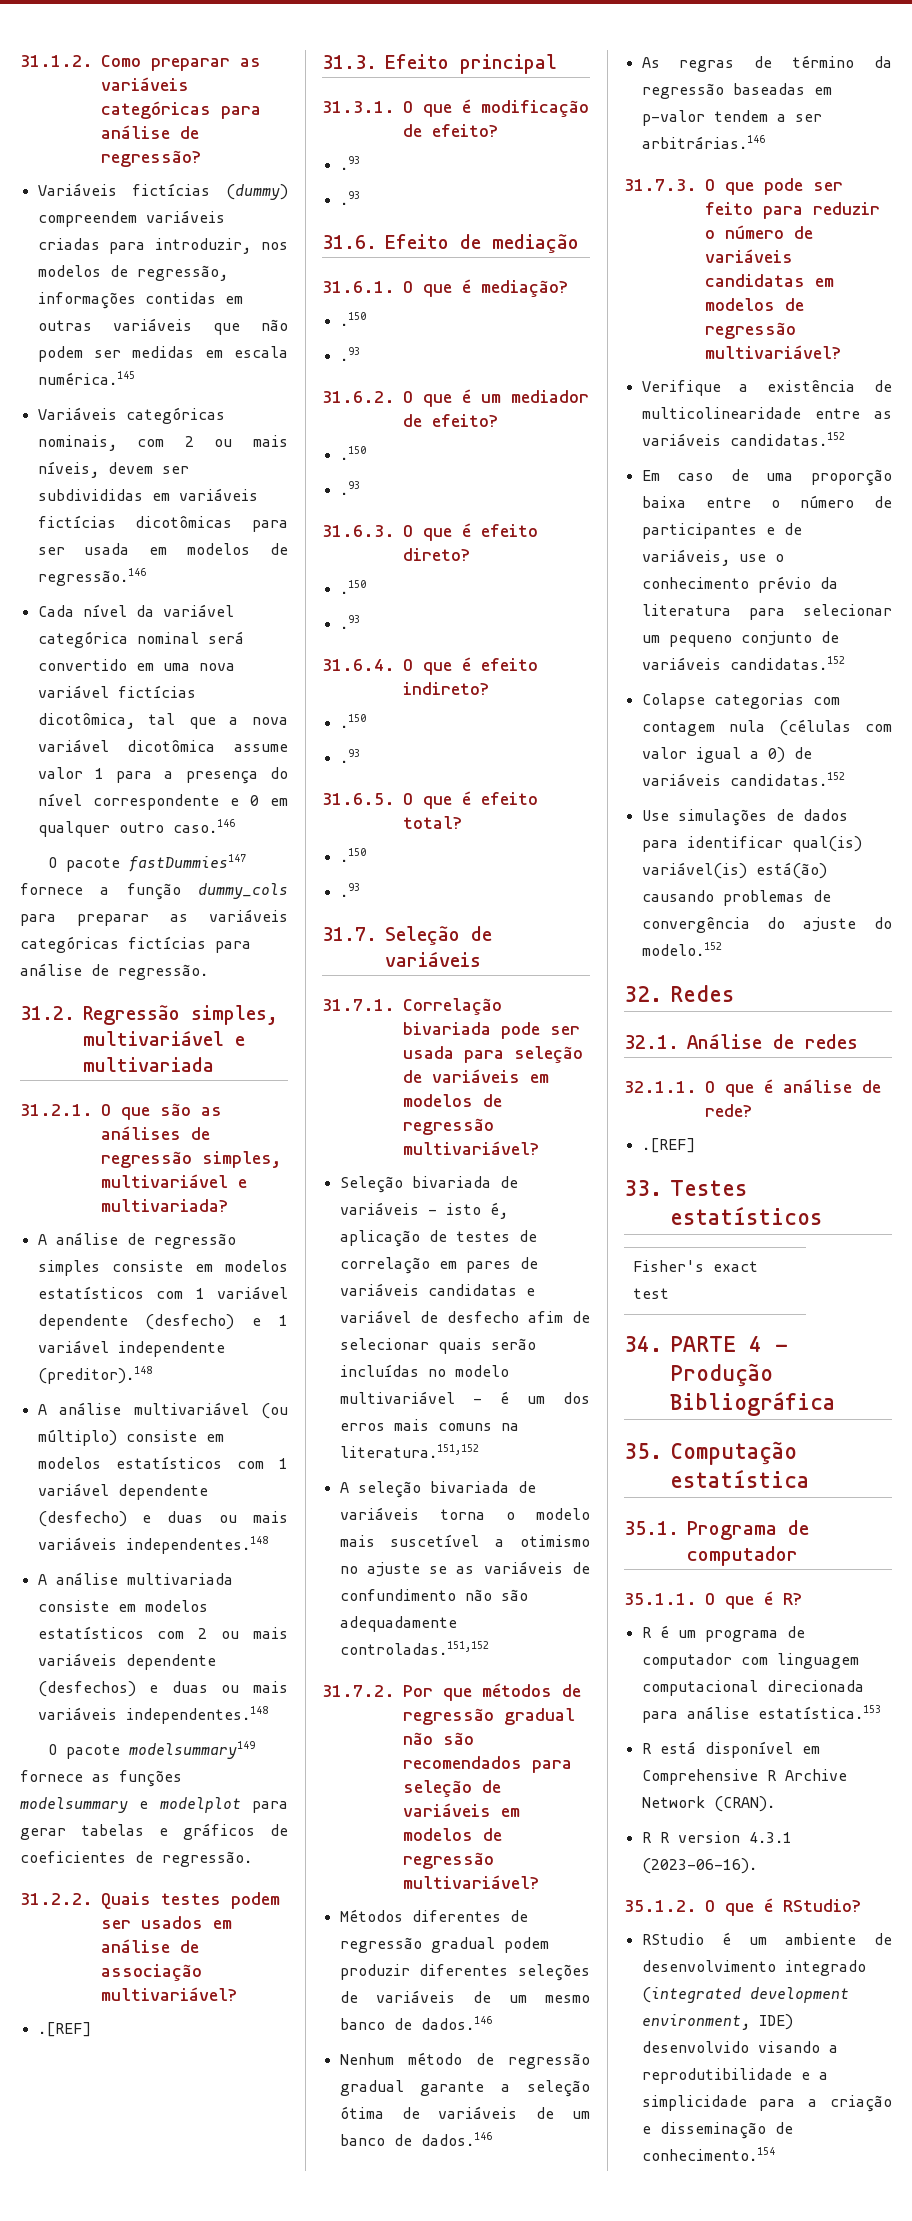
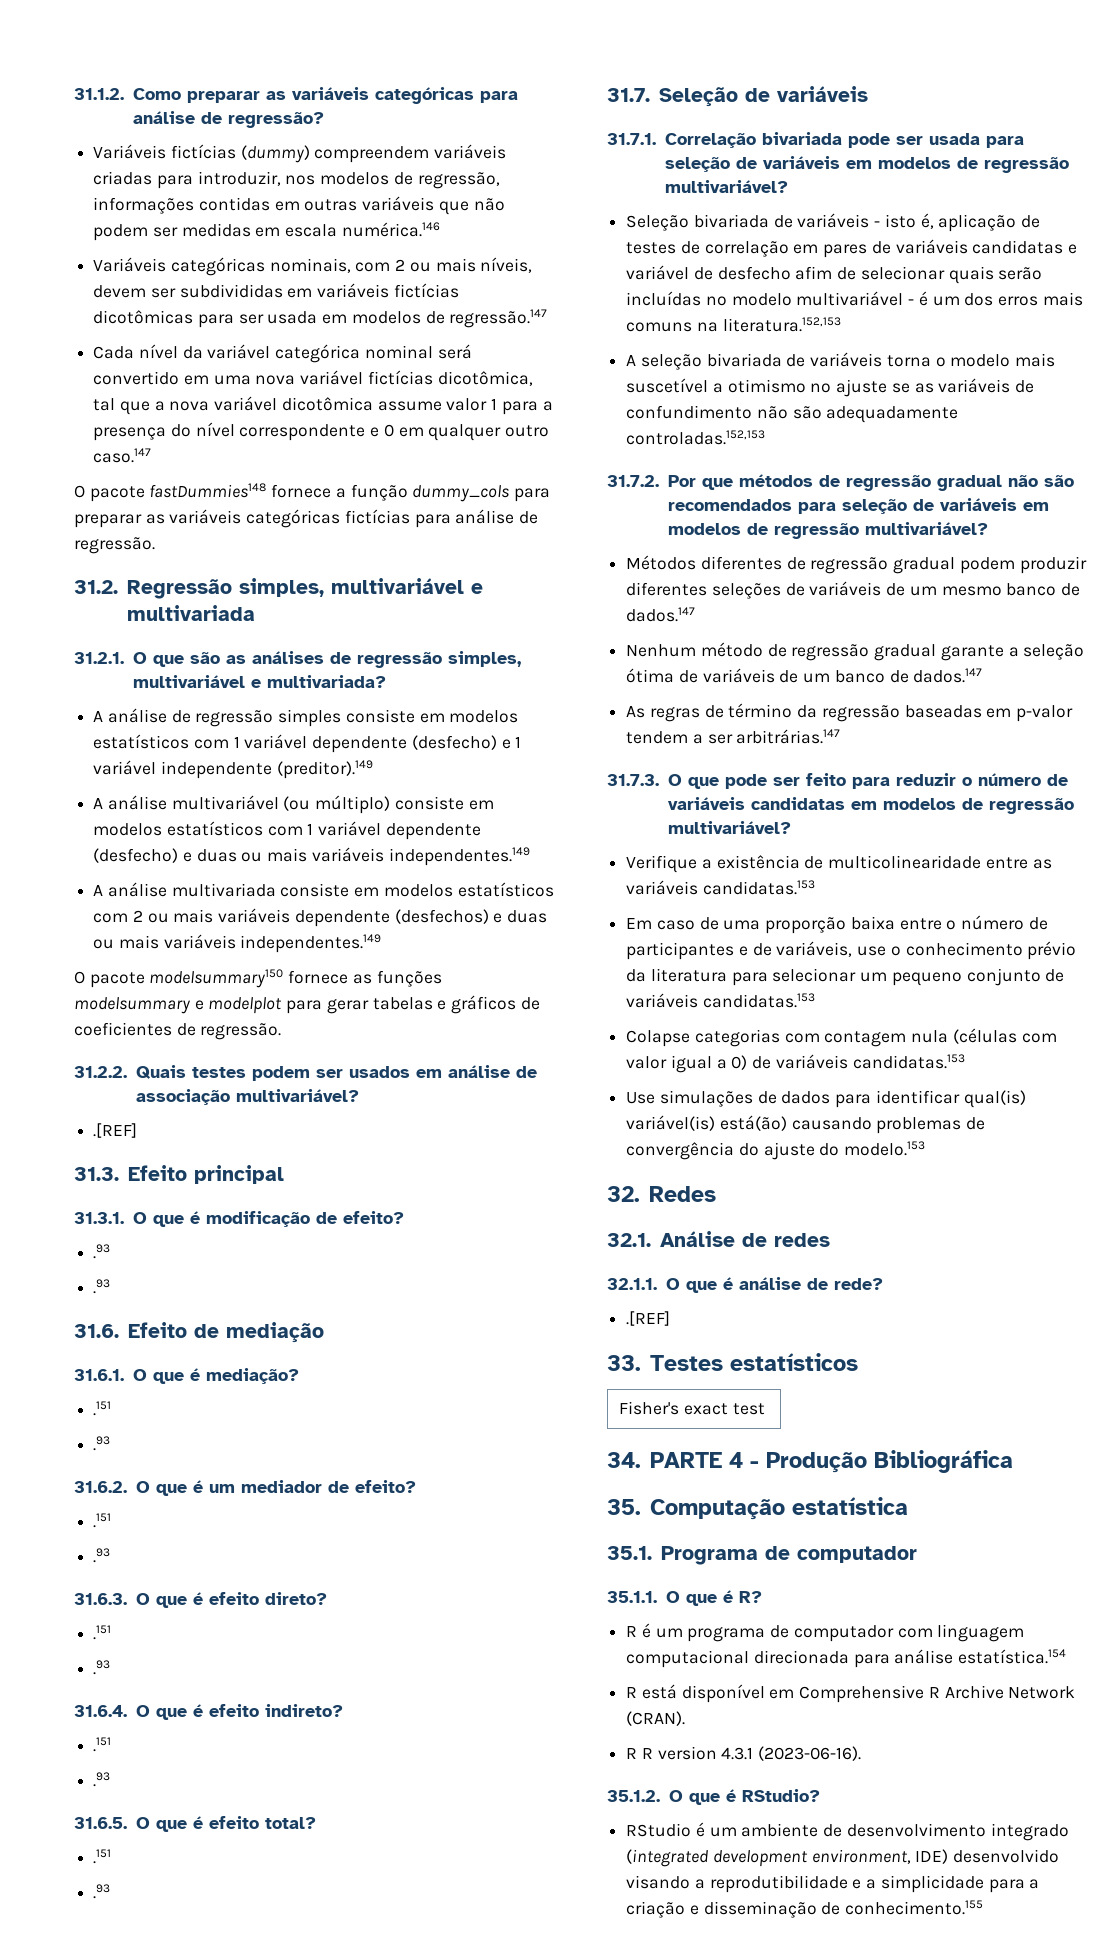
[37,371,135,385] numérica.145 -> [341,222,440,237] numérica.146
[37,568,146,586] regressão.146 -> [449,309,548,328] regressão.147
[172,819,235,833] [47,854,246,872] caso.146 // O pacote fastDummies147 -> [93,448,152,463] [74,483,267,502] caso.147 // O pacote fastDummies148
[37,1366,152,1384] (preditor).148 -> [276,760,373,779] (preditor).149
[125,1536,268,1554] independentes.148 -> [388,847,530,866] independentes.149
[125,1706,268,1724] [47,1741,255,1759] independentes.148 // O pacote modelsummary149 -> [240,934,382,953] [74,969,284,988] independentes.149 // O pacote modelsummary150
[339,312,366,326] .150 -> [93,1401,112,1416] .151
[339,446,366,460] .150 -> [93,1513,112,1528] .151
[339,580,366,594] .150 -> [93,1625,112,1640] .151
[339,714,366,728] .150 -> [93,1737,112,1752] .151
[339,848,366,862] .150 -> [93,1849,112,1864] .151
[339,1444,479,1458] literatura.151,152 -> [722,317,841,332] literatura.152,153
[339,1641,489,1655] controladas.151,152 -> [626,430,766,445] controladas.152,153
[420,2016,492,2030] dados.146 -> [626,607,696,622] dados.147
[420,2132,492,2146] dados.146 -> [913,668,983,683] dados.147
[641,135,765,149] arbitrárias.146 -> [736,729,841,744] arbitrárias.147
[729,432,845,446] candidatas.152 -> [702,880,815,895] candidatas.153
[729,656,845,670] candidatas.152 -> [702,993,815,1008] candidatas.153
[729,772,845,786] candidatas.152 -> [852,1054,965,1069] candidatas.153
[641,942,722,956] modelo.152 -> [844,1141,926,1156] modelo.153
[757,1705,881,1719] estatística.153 -> [958,1649,1067,1664] estatística.154
[641,2147,775,2161] conhecimento.154 -> [845,1900,984,1915] conhecimento.155

